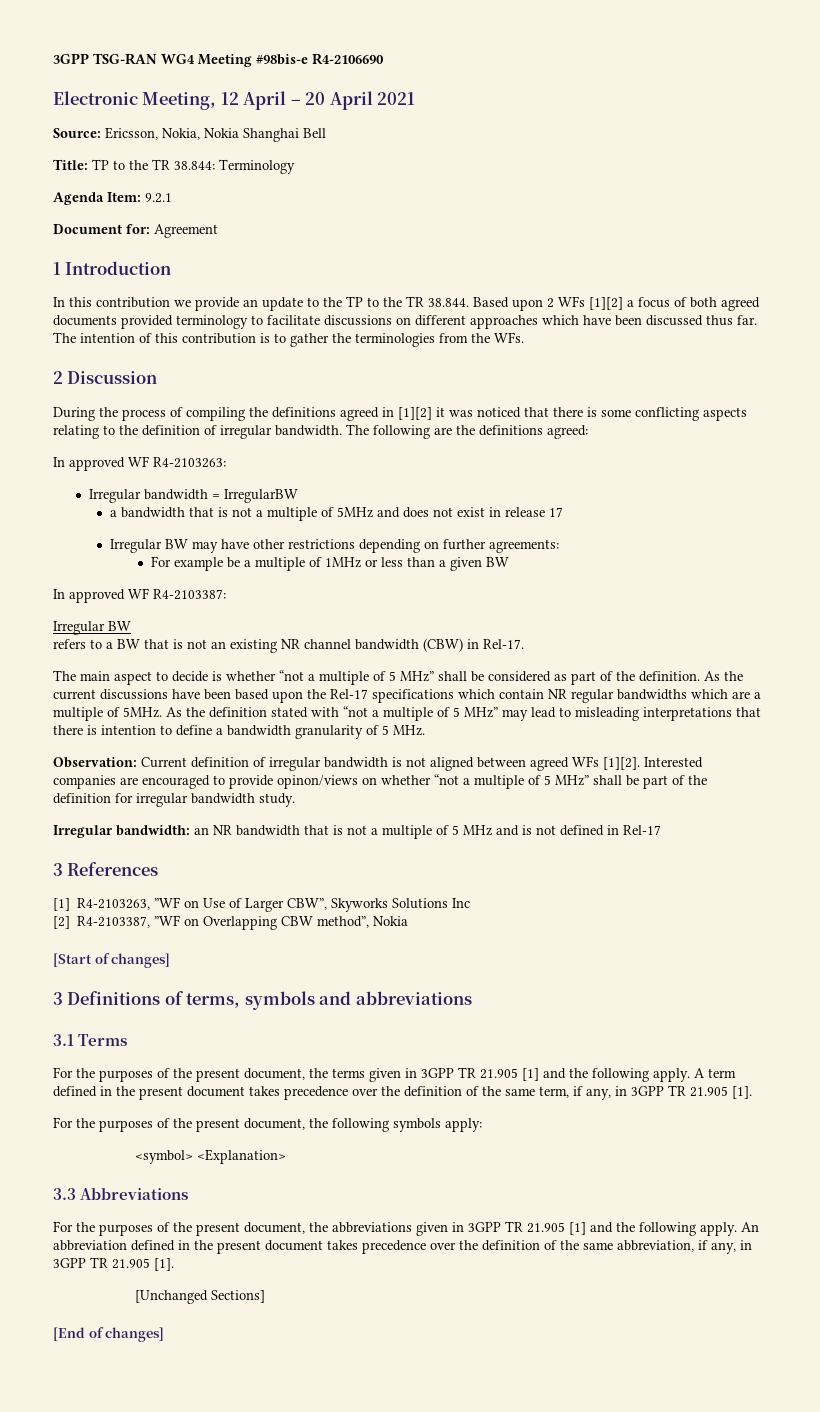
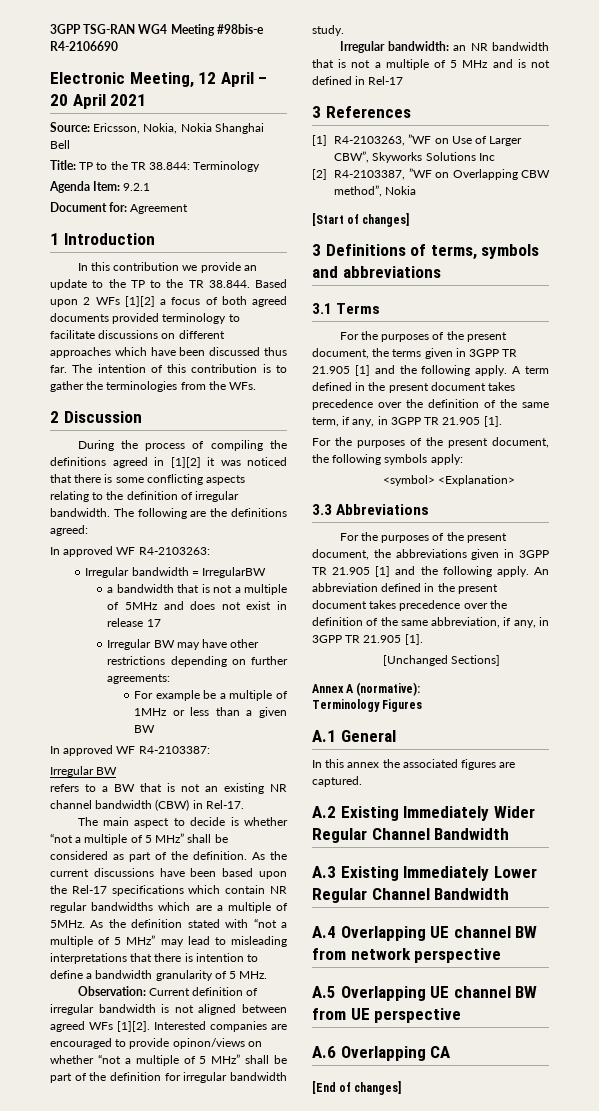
(265, 1296) none -> [312,682,421,696] [312,699,423,712] [312,730,396,742] [312,759,516,770] [312,776,362,787] [312,806,535,821] [312,828,510,843] [312,866,537,881] [312,888,510,903] [312,926,538,941] [312,948,502,963] [312,986,538,1001] [312,1008,462,1023] [312,1046,451,1061] // Annex A (normative): // Terminology Figures // A.1 General // In this annex the associated figures are captured. // A.2 Existing Immediately Wider Regular Channel Bandwidth // A.3 Existing Immediately Lower Regular Channel Bandwidth // A.4 Overlapping UE channel BW from network perspective // A.5 Overlapping UE channel BW from UE perspective // A.6 Overlapping CA

